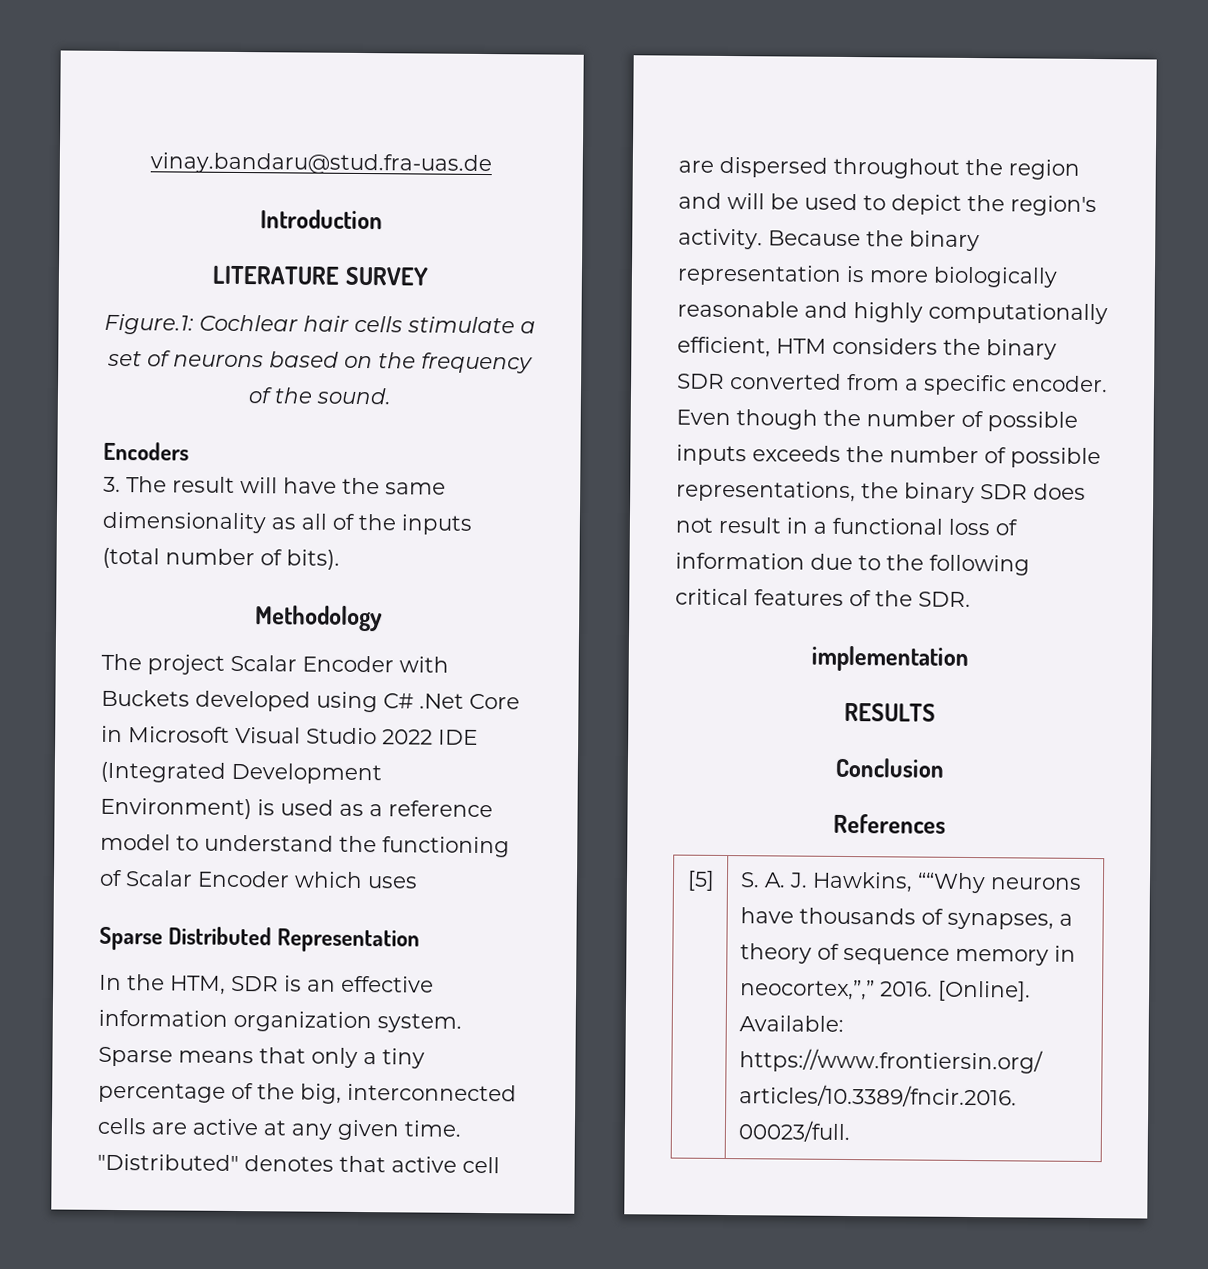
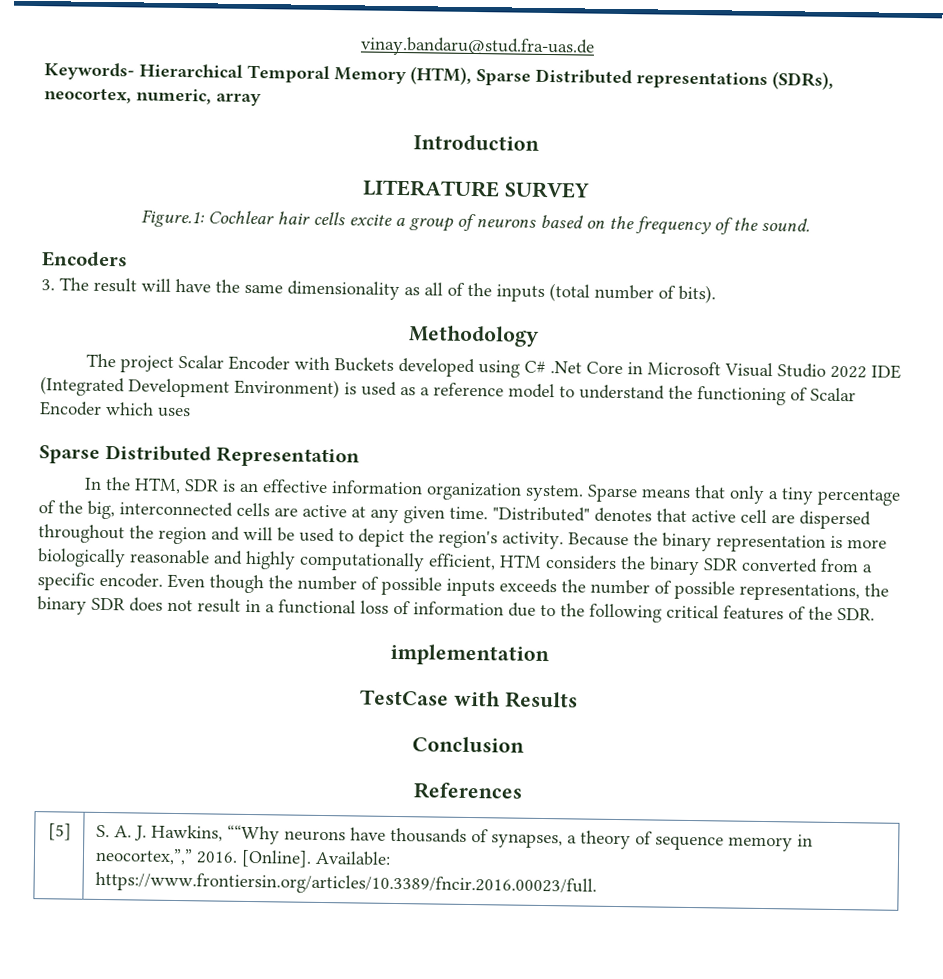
(492, 164) none -> [44,62,834,90] [44,88,262,107] // Keywords- Hierarchical Temporal Memory (HTM), Sparse Distributed representations (SDRs), neocortex, numeric, array
[407,316,536,334] [107,350,142,367] stimulate a set -> [348,214,454,232] excite a group
[843,702,937,722] RESULTS -> [360,689,578,709] TestCase with Results

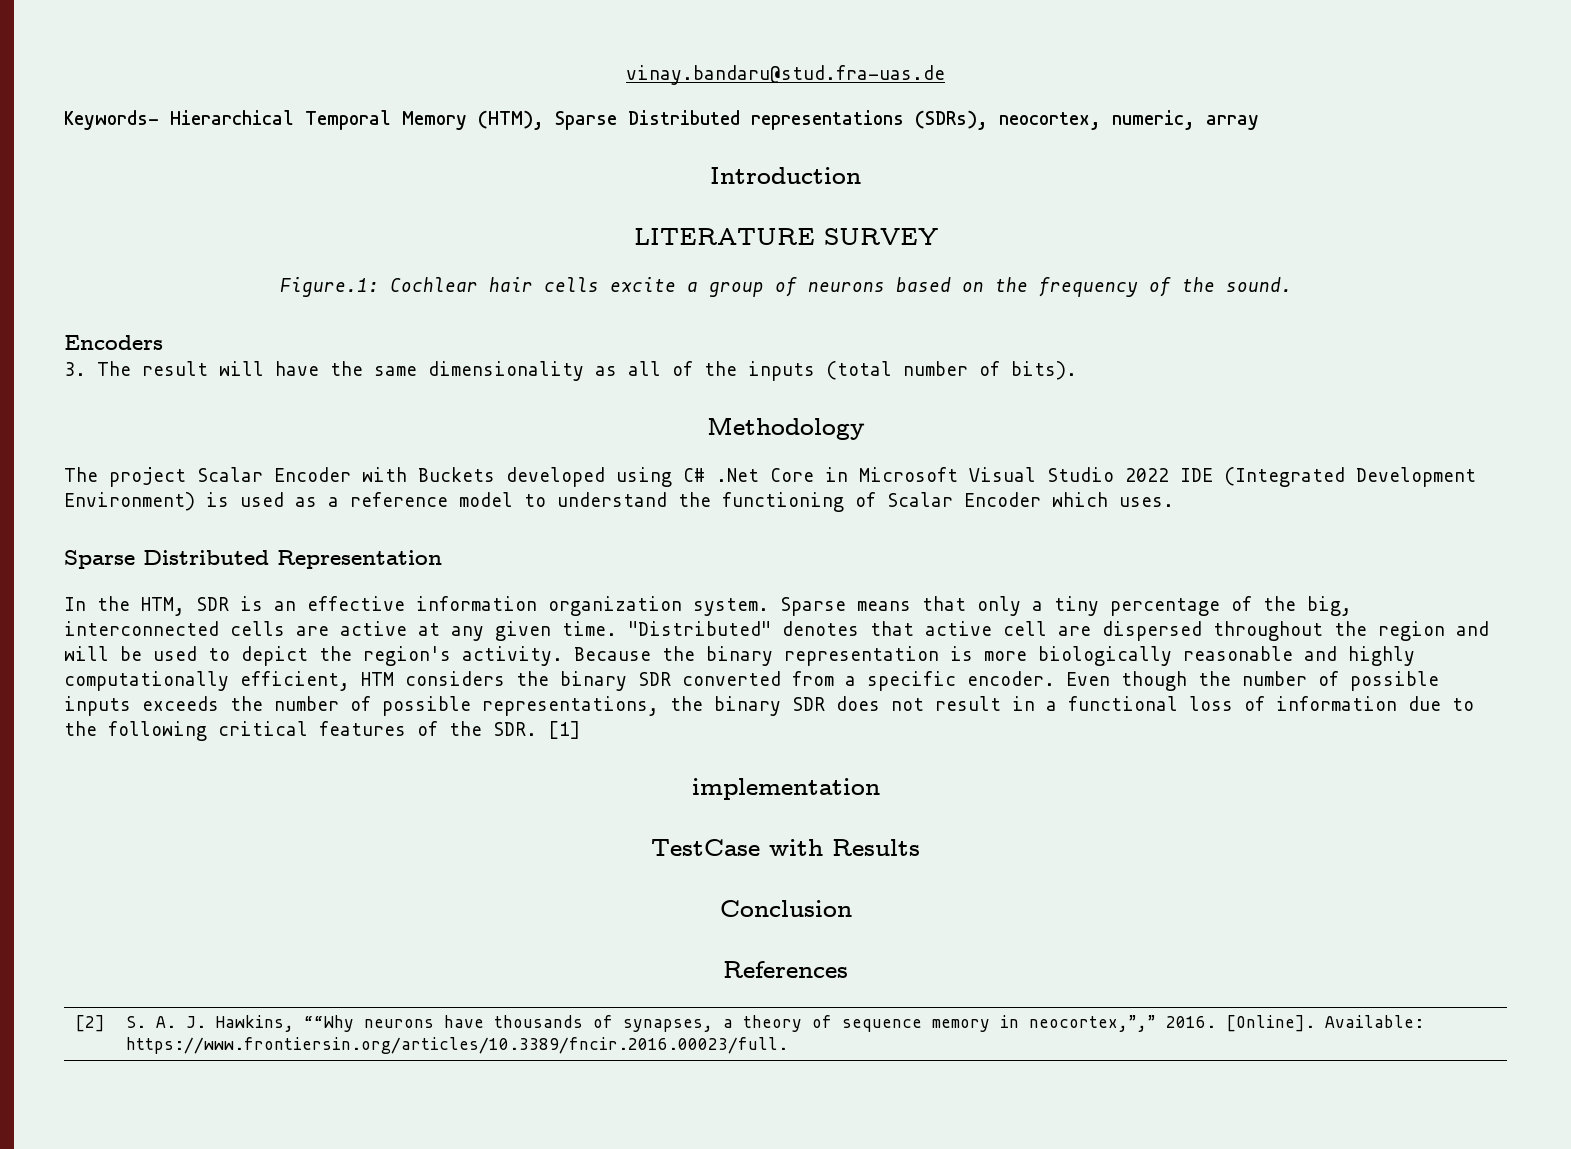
[157,407,191,418] uses -> [1119,497,1174,507] uses.
(875, 614) none -> [548,721,580,739] [1]
[47,823,72,841] [5] -> [75,1015,105,1032] [2]

